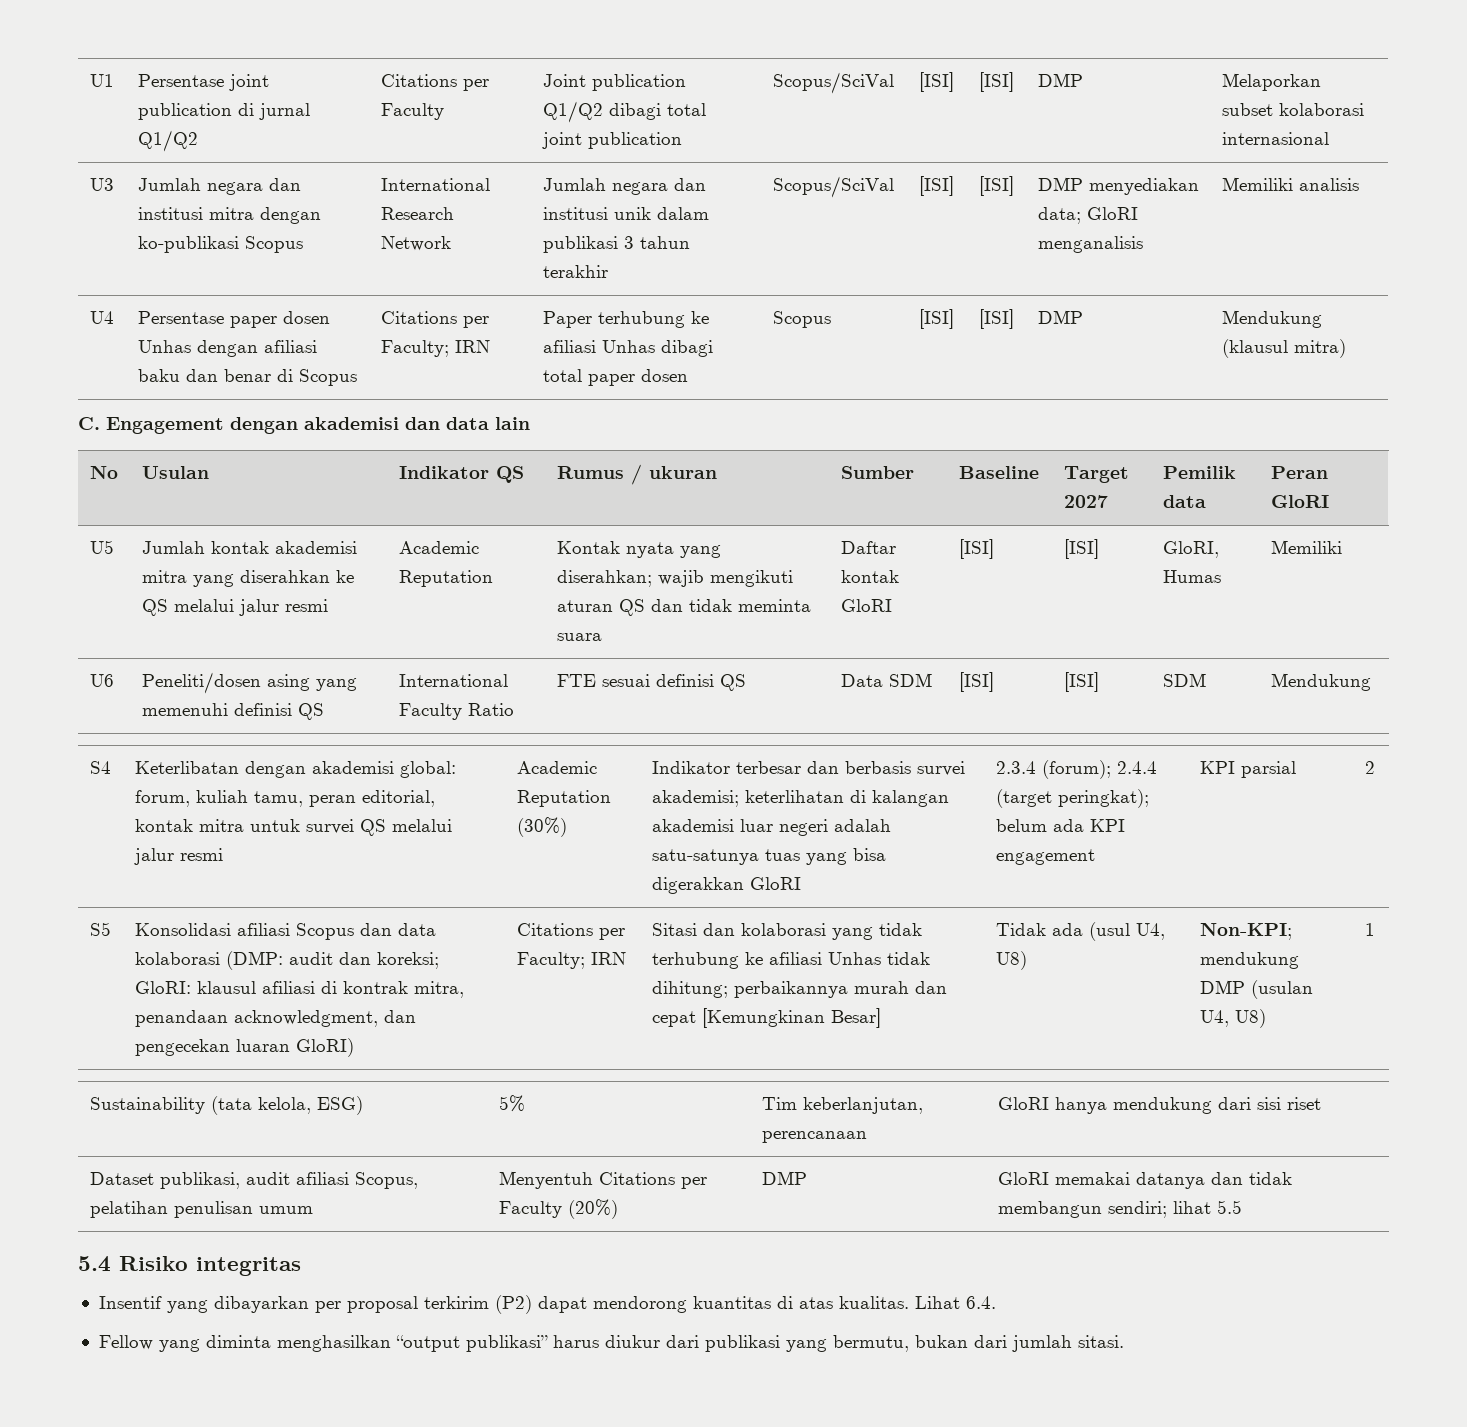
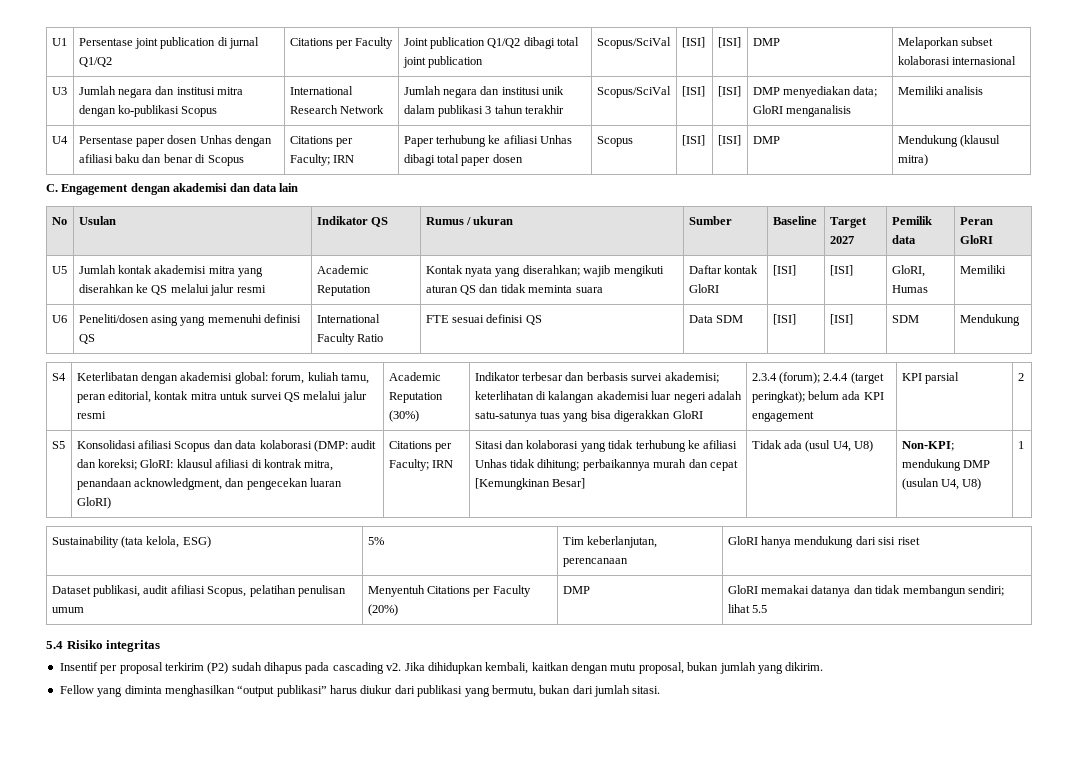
[166,1296,309,1313] yang dibayarkan -> (98, 666) none
[537,1296,996,1313] dapat mendorong kuantitas di atas kualitas. Lihat 6.4. -> [231,662,824,674] sudah dihapus pada cascading v2. Jika dihidupkan kembali, kaitkan dengan mutu proposal, bukan jumlah yang dikirim.

